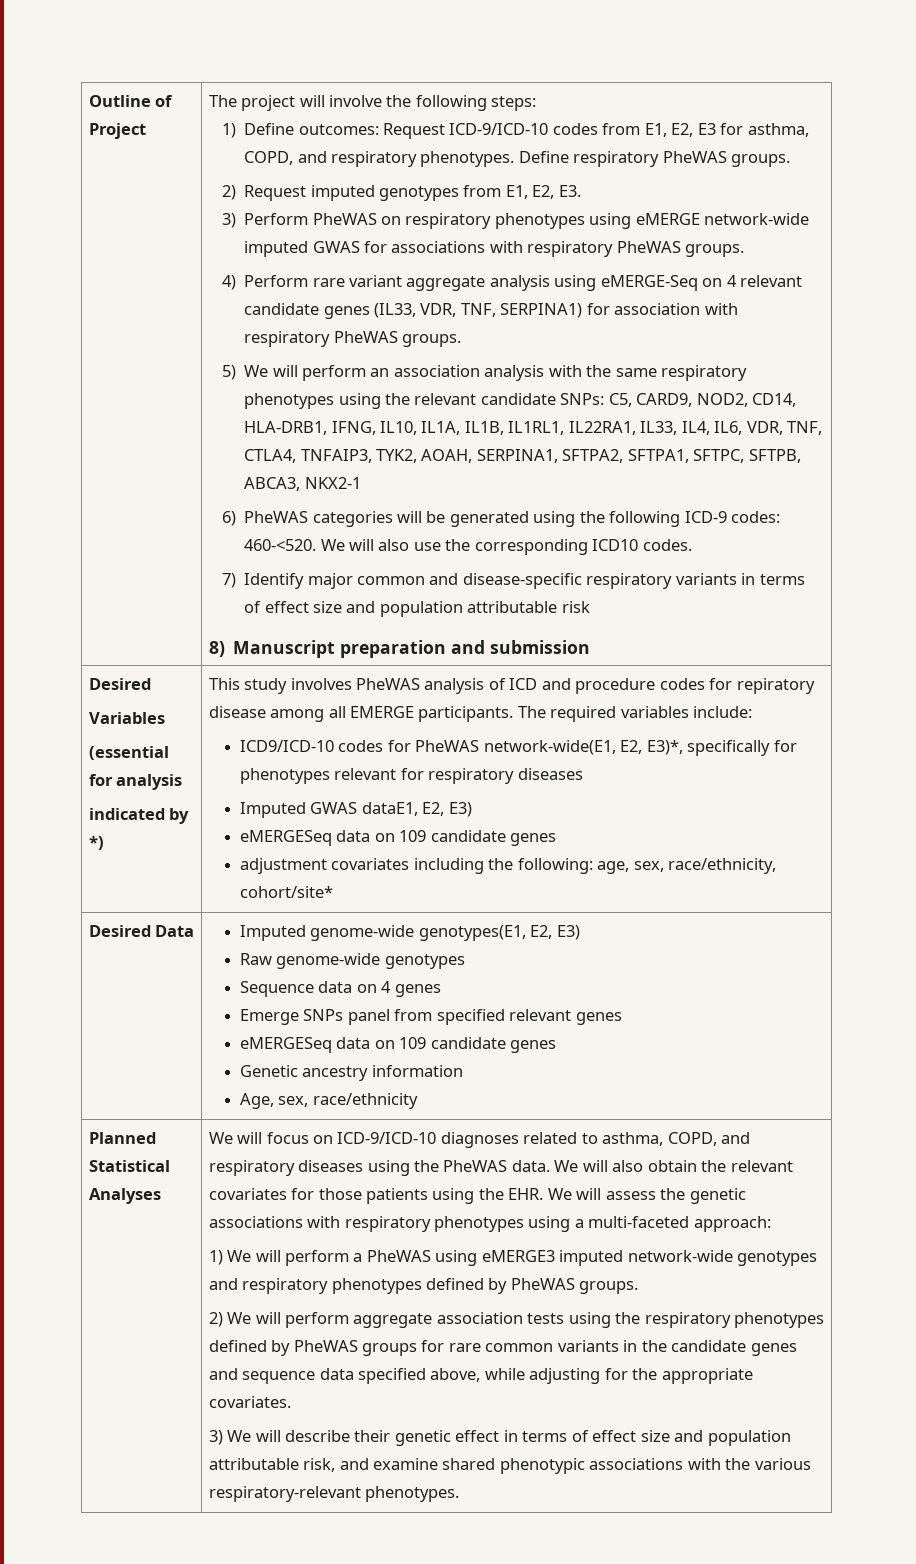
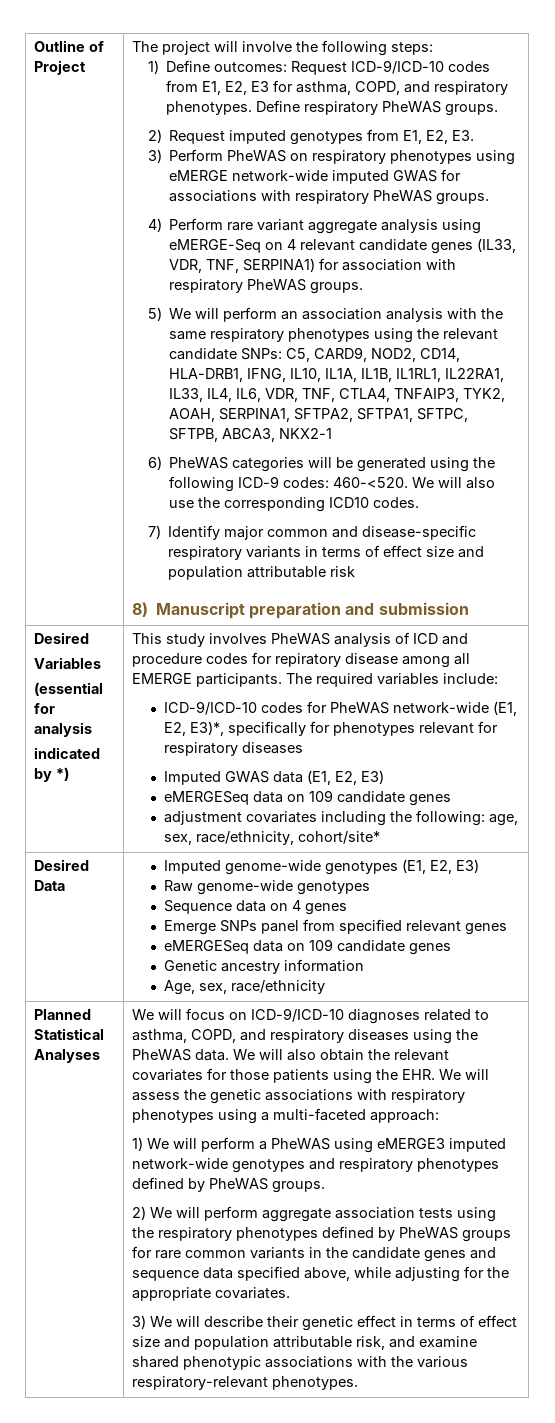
[240,740,335,752] ICD9/ICD-10 -> [163,701,257,715] ICD-9/ICD-10
[483,740,616,755] network-wide(E1, -> [392,701,517,716] network-wide (E1,
[361,802,418,816] dataE1, -> [272,770,331,785] data (E1,
[418,925,526,941] genotypes(E1, -> [324,859,426,875] genotypes (E1,

